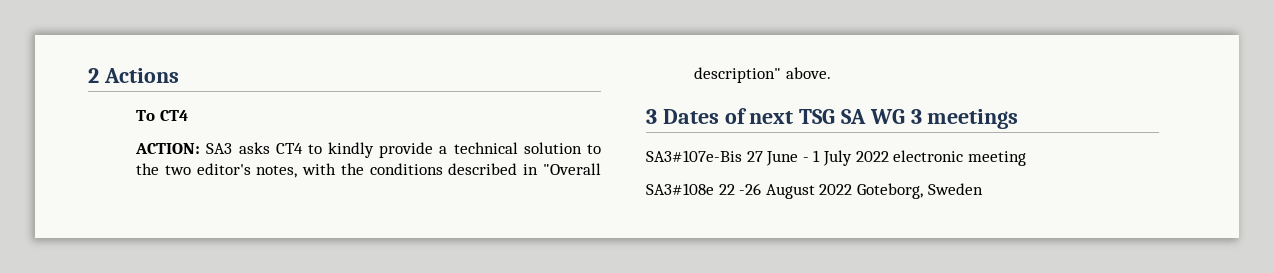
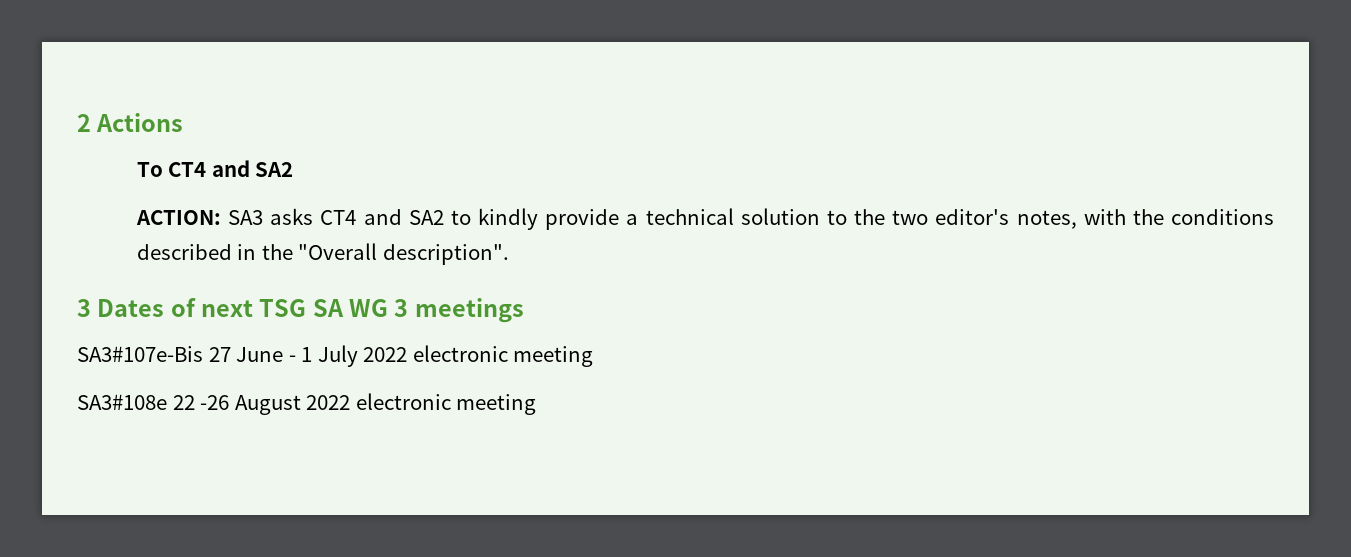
(188, 115) none -> [211,160,294,177] and SA2
(303, 148) none -> [363,209,444,225] and SA2
[543,163,602,175] [694,67,831,83] "Overall description" above. -> [261,243,509,265] the "Overall description".
[856,183,983,199] Goteborg, Sweden -> [355,393,537,415] electronic meeting

